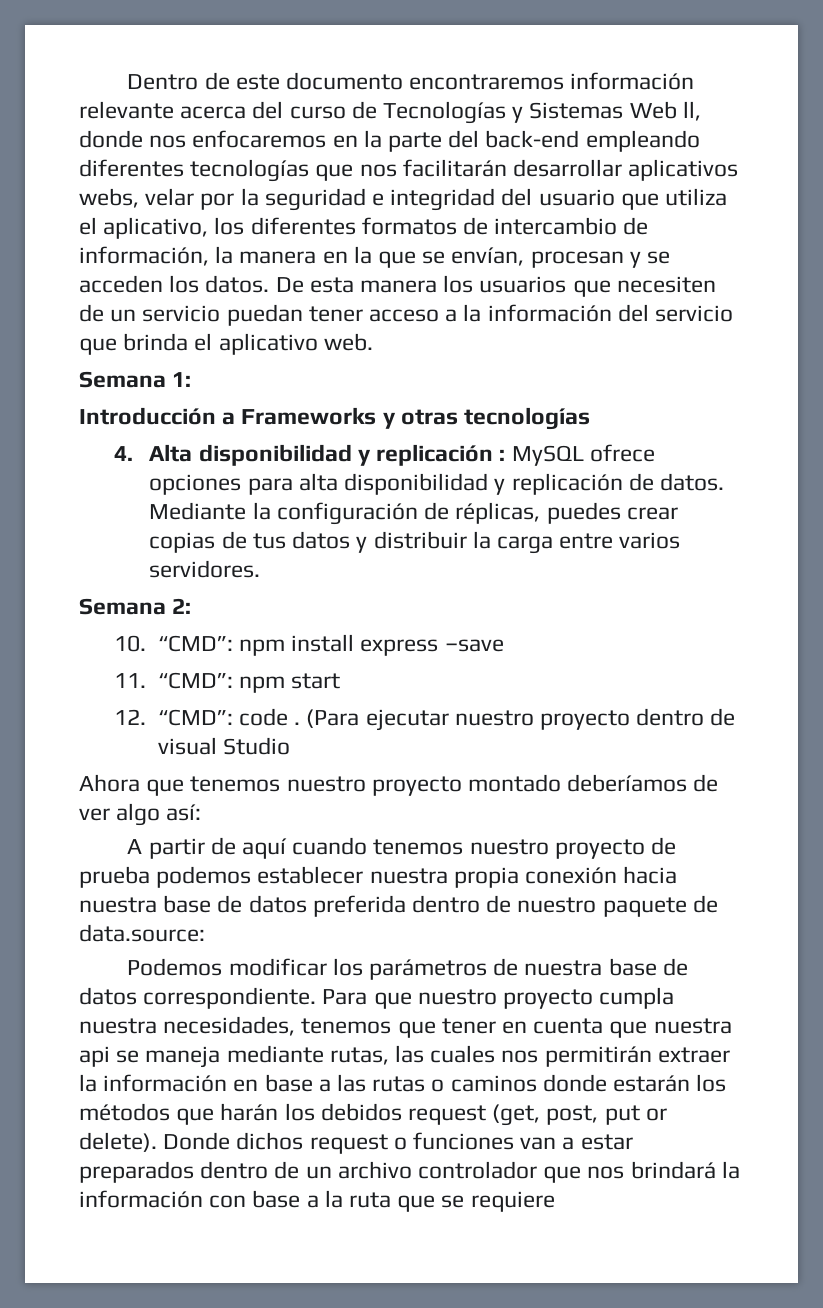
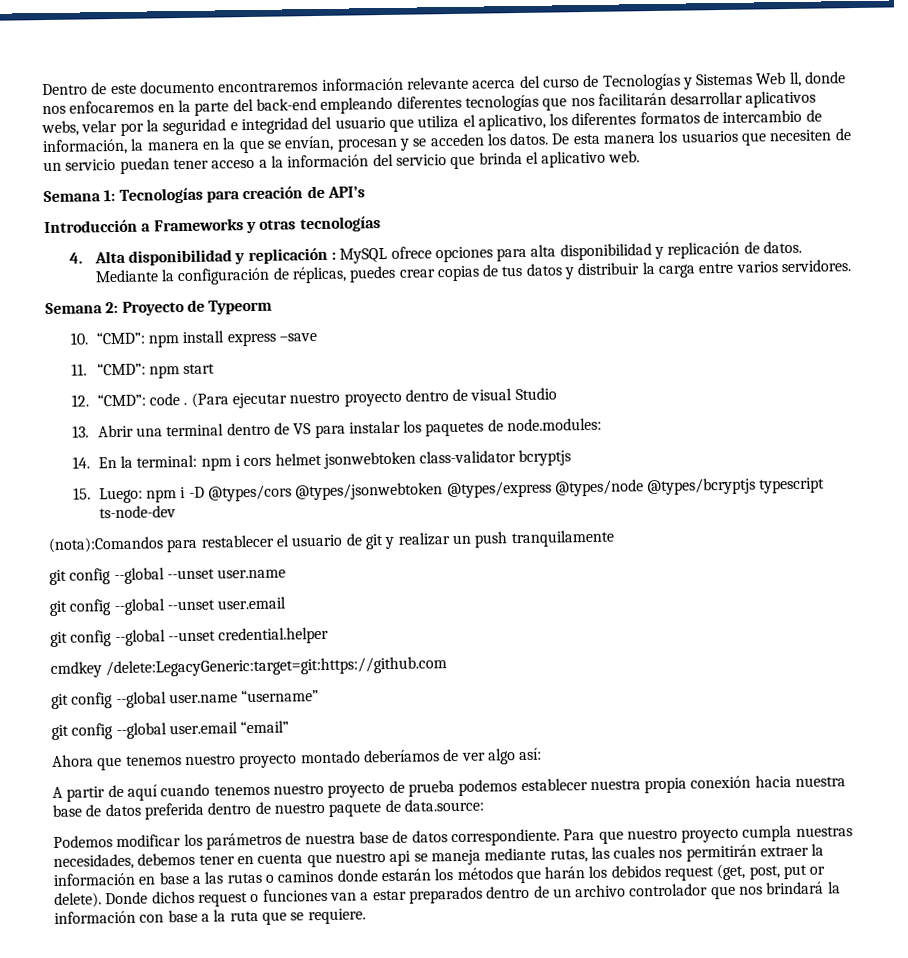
(192, 379) none -> [118,185,365,204] Tecnologías para creación de API’s
(192, 606) none -> [121,299,273,316] Proyecto de Typeorm
(290, 746) none -> [72,417,603,439] [72,449,572,471] [73,477,826,504] [98,505,176,519] [48,529,615,554] [49,567,287,586] [49,596,287,617] [50,626,330,648] [50,656,448,679] [51,689,320,709] [51,720,290,740] // 13. Abrir una terminal dentro de VS para instalar los paquetes de node.modules: // 14. En la terminal: npm i cors helmet jsonwebtoken class-validator bcryptjs // 15. Luego: npm i -D @types/cors @types/jsonwebtoken @types/express @types/node @types/bcryptjs typescript ts-node-dev // (nota):Comandos para restablecer el usuario de git y realizar un push tranquilamente // git config --global --unset user.name // git config --global --unset user.email // git config --global --unset credential.helper // cmdkey /delete:LegacyGeneric:target=git:https://github.com // git config --global user.name “username” // git config --global user.email “email”
[79,1016,436,1038] nuestra necesidades, tenemos que -> [795,826,853,837] [53,852,196,870] nuestras necesidades, debemos
[653,1018,732,1034] nuestra -> [334,852,386,863] nuestro
[470,1191,555,1212] requiere -> [307,908,366,925] requiere.

